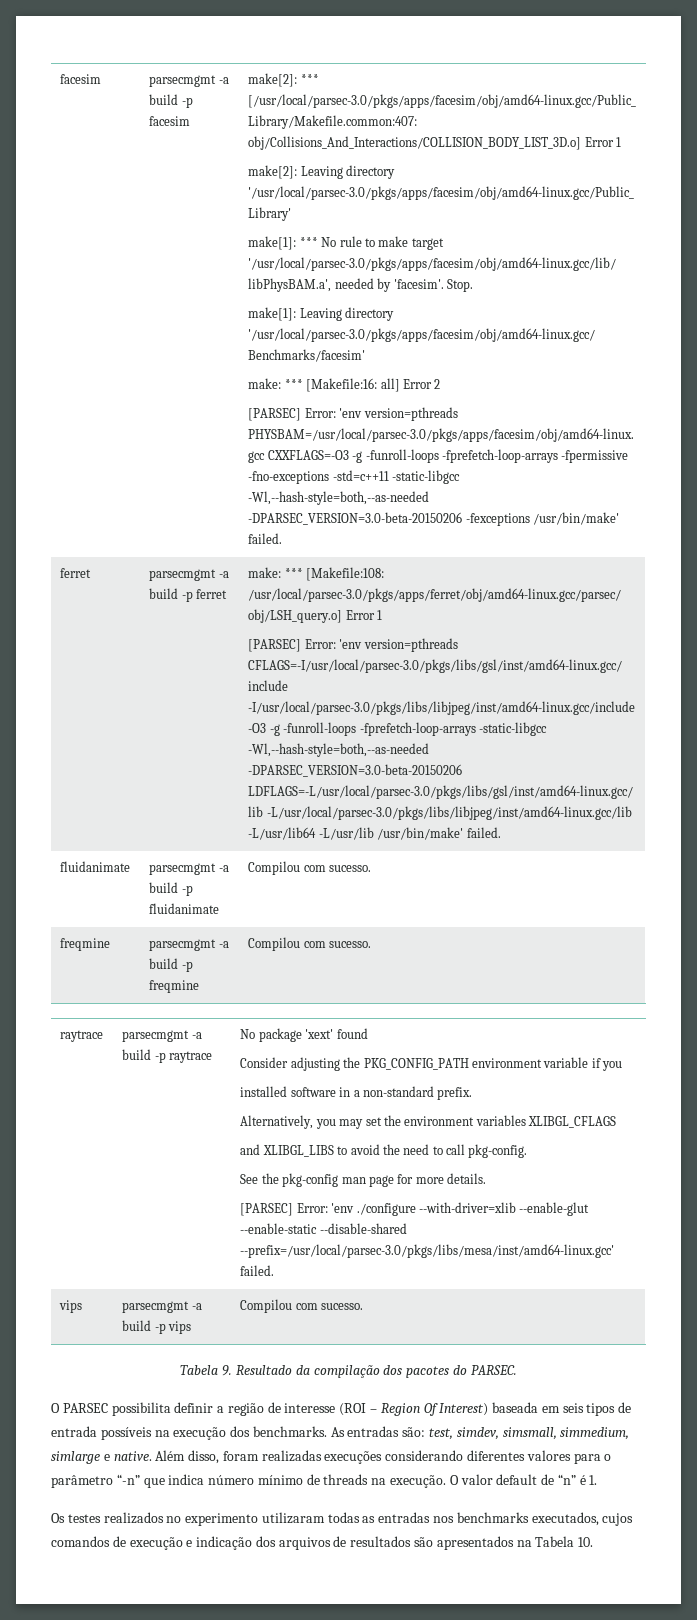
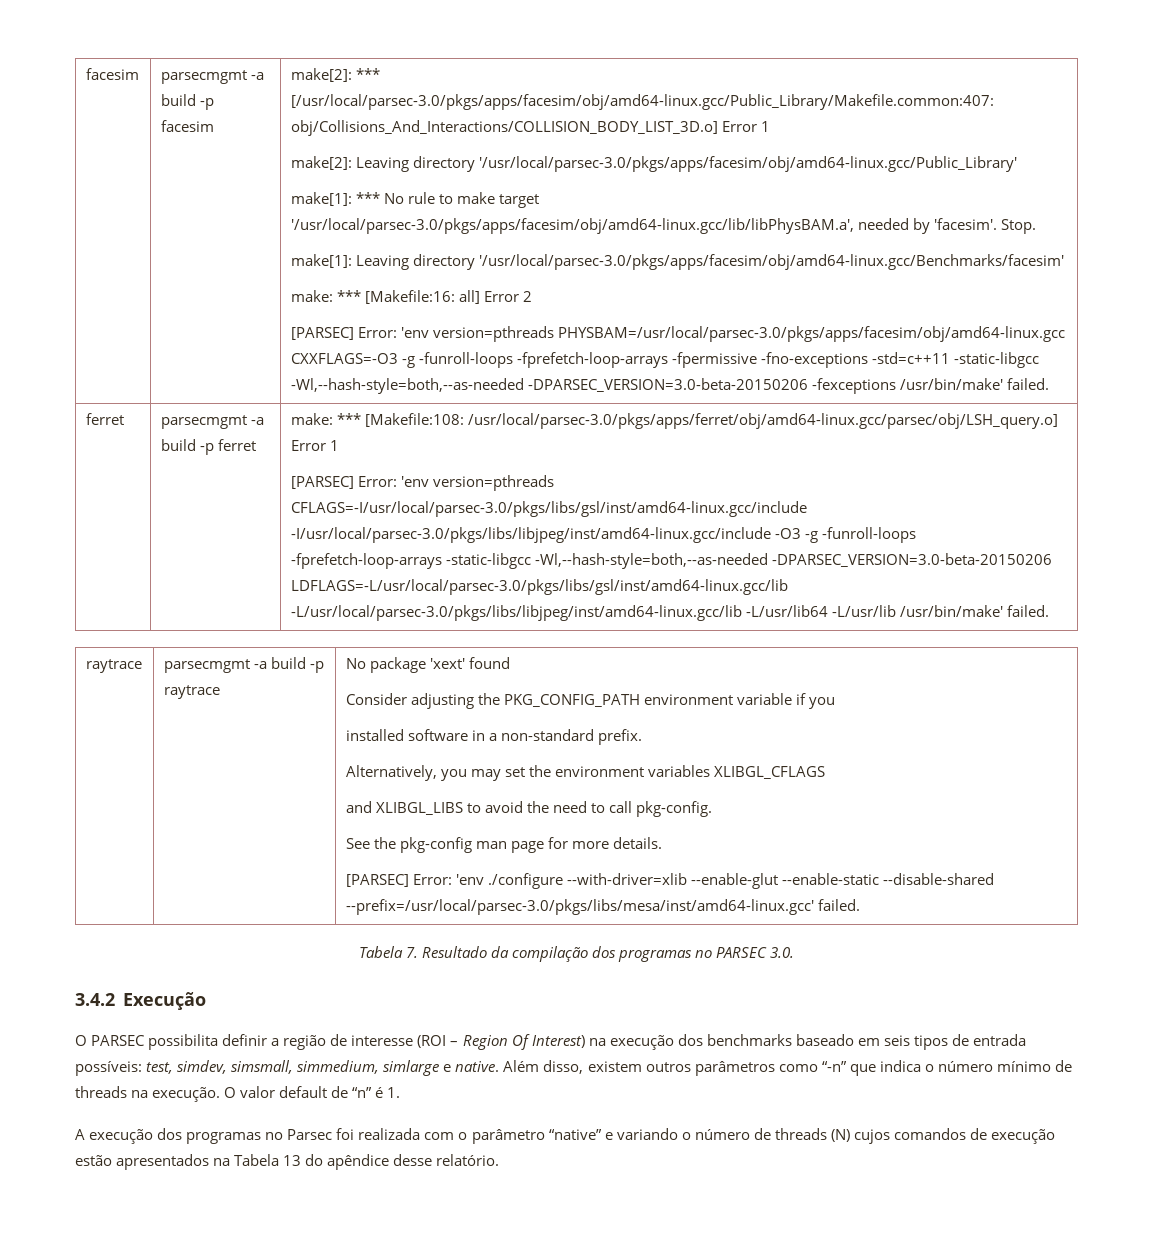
[60,861,131,872] [149,863,229,875] [149,882,193,896] [149,903,220,914] [248,861,372,875] [60,938,111,951] [149,939,229,951] [149,958,193,972] [149,980,200,993] [248,937,372,951] // fluidanimate | parsecmgmt -a build -p fluidanimate | Compilou com sucesso. // freqmine | parsecmgmt -a build -p freqmine | Compilou com sucesso. -> (1050, 611) none
[59,1300,83,1313] [122,1301,202,1313] [122,1320,192,1334] [240,1299,364,1313] [180,1365,233,1376] // vips | parsecmgmt -a build -p vips | Compilou com sucesso. // Tabela 9. -> [358,946,418,958] // Tabela 7.
[406,1365,517,1378] pacotes do PARSEC. -> [618,947,795,962] [75,992,206,1010] programas no PARSEC 3.0. // 3.4.2 Execução
[492,1402,539,1413] baseada -> [588,1034,854,1050] na execução dos benchmarks baseado
[100,1426,426,1440] possíveis na execução dos benchmarks. As entradas são: -> [75,1061,142,1076] possíveis:
[222,1450,612,1464] [51,1475,113,1488] foram realizadas execuções considerando diferentes valores para o parâmetro -> [587,1061,818,1076] existem outros parâmetros como
(205, 1479) none -> [924,1064,934,1072] o
[51,1512,634,1526] [51,1536,594,1550] Os testes realizados no experimento utilizaram todas as entradas nos benchmarks executados, cujos comandos de execução e indicação dos arquivos de resultados são apresentados na Tabela 10. -> [75,1128,1056,1144] [75,1154,500,1170] A execução dos programas no Parsec foi realizada com o parâmetro “native” e variando o número de threads (N) cujos comandos de execução estão apresentados na Tabela 13 do apêndice desse relatório.

